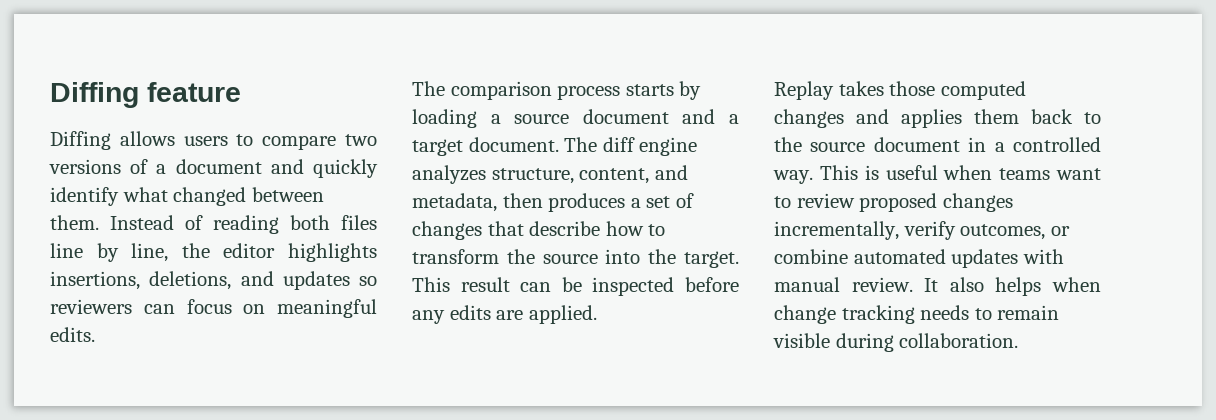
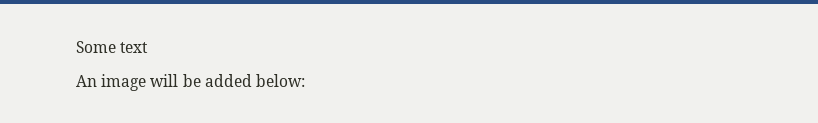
[50,82,241,108] [50,131,377,150] [49,159,378,178] [50,187,324,206] [50,215,377,234] [50,243,377,262] [50,271,377,290] [50,299,377,318] [50,327,95,342] [412,81,702,100] [412,109,739,128] [412,137,698,156] [412,165,688,184] [412,193,694,212] [412,221,666,240] [412,249,739,268] [412,277,739,296] [412,305,597,324] [774,81,1026,100] [774,109,1101,128] [774,137,1101,152] [773,165,1101,184] [774,193,1013,212] [774,221,1070,240] [774,249,1064,268] [774,277,1101,296] [774,305,1060,324] [773,333,1019,352] Diffing feature // Diffing allows users to compare two versions of a document and quickly identify what changed between them. Instead of reading both files line by line, the editor highlights insertions, deletions, and updates so reviewers can focus on meaningful edits. // The comparison process starts by loading a source document and a target document. The diff engine analyzes structure, content, and metadata, then produces a set of changes that describe how to transform the source into the target. This result can be inspected before any edits are applied. // Replay takes those computed changes and applies them back to the source document in a controlled way. This is useful when teams want to review proposed changes incrementally, verify outcomes, or combine automated updates with manual review. It also helps when change tracking needs to remain visible during collaboration. -> [76,41,149,53] [76,74,305,91] Some text // An image will be added below:

